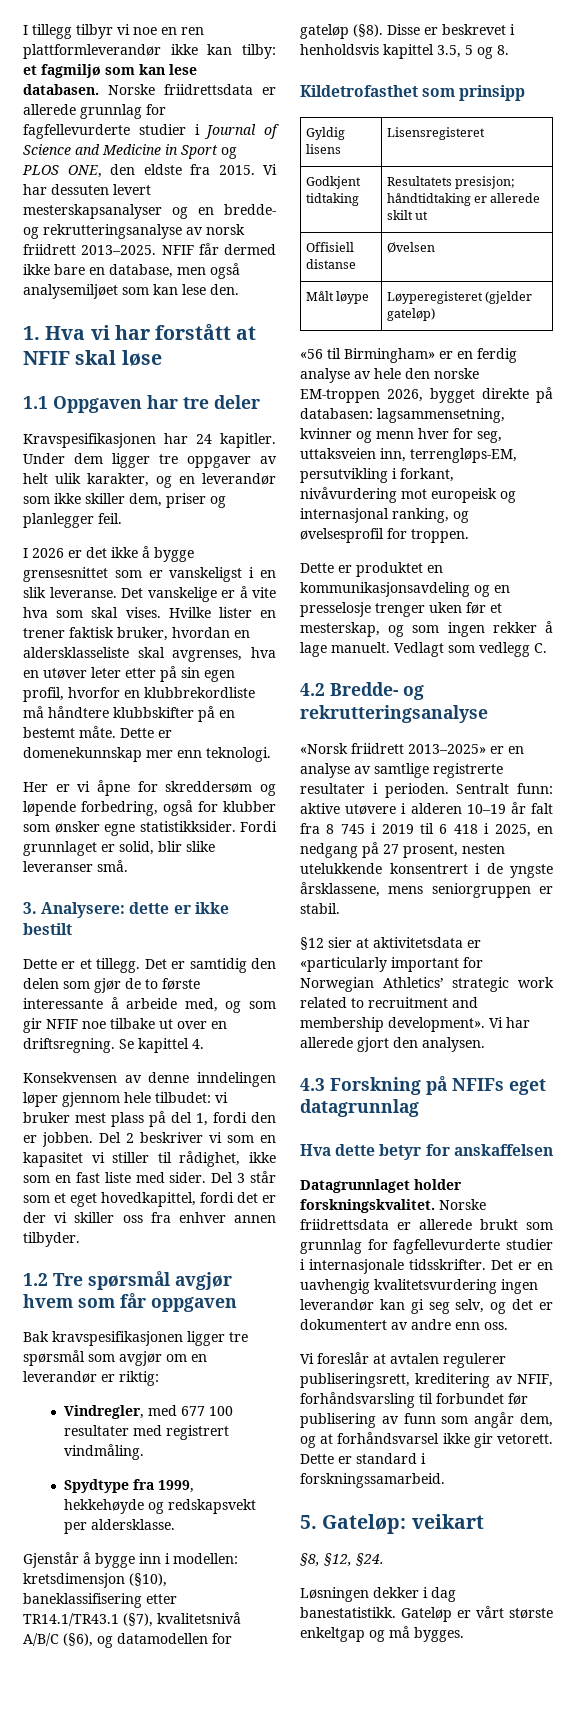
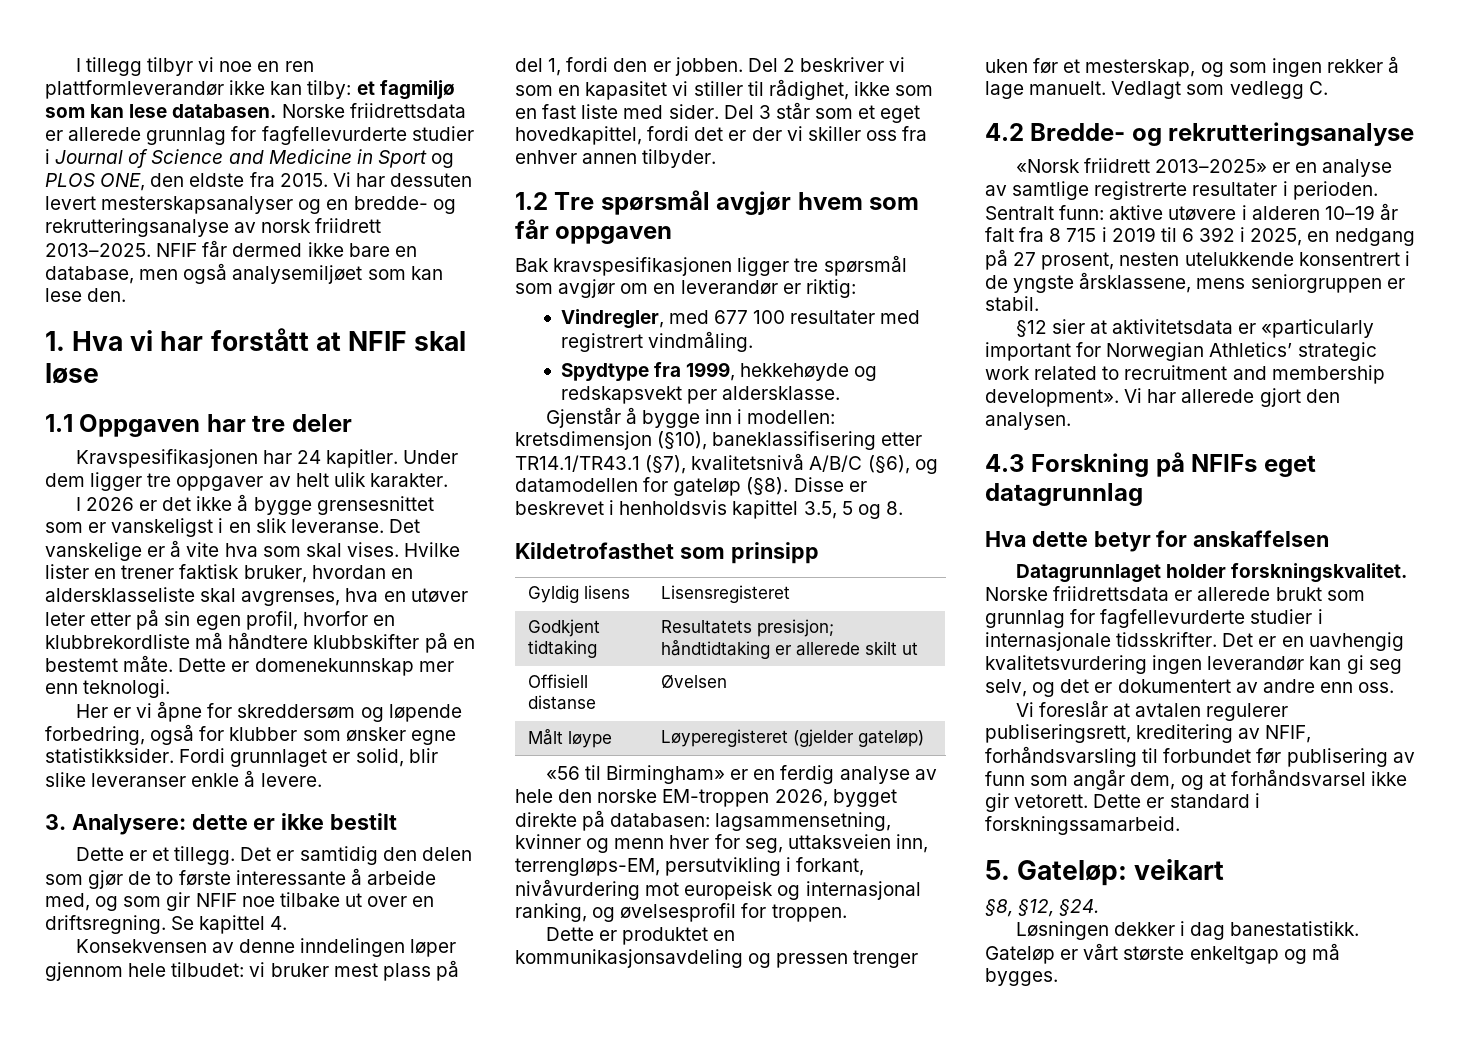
[87,473,276,488] [23,493,226,508] [23,513,122,528] karakter, og en leverandør som ikke skiller dem, priser og planlegger feil. -> [369,473,448,487] karakter.
[97,860,128,872] små. -> [191,770,322,787] enkle å levere.
[494,585,510,593] [300,602,371,617] en presselosje -> [776,953,849,968] pressen
[340,824,365,834] 745 -> [1066,228,1097,242] 715
[453,824,478,834] 418 -> [1199,227,1236,242] 392

